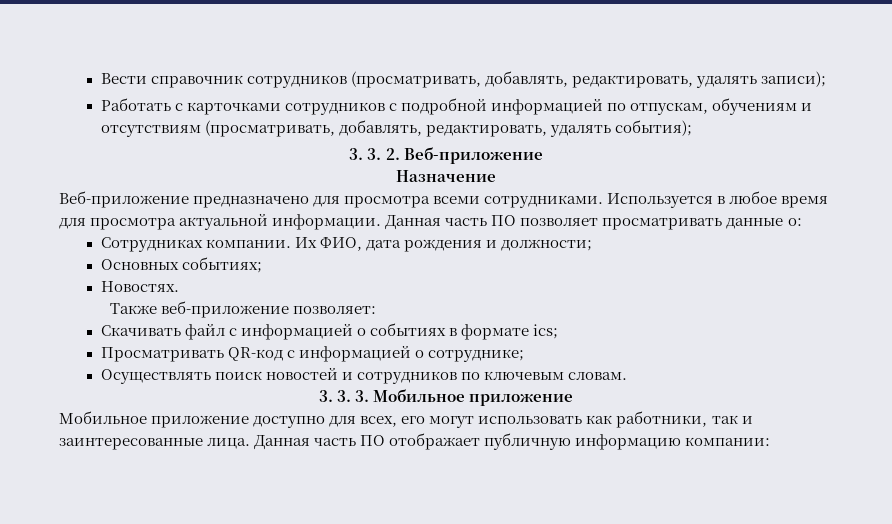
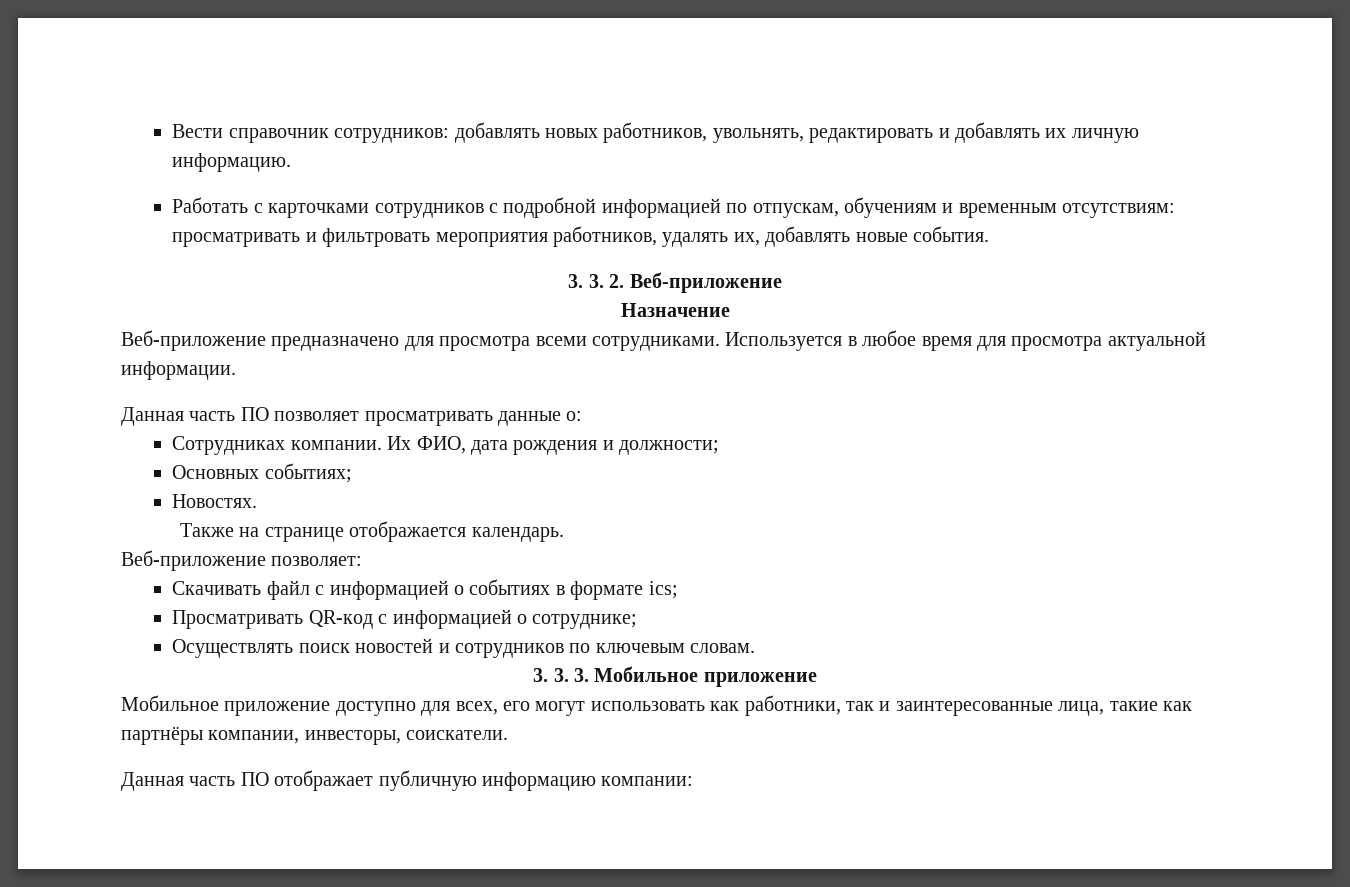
[246,71,827,88] сотрудников (просматривать, добавлять, редактировать, удалять записи); -> [334,122,1139,143] [172,153,292,172] сотрудников: добавлять новых работников, увольнять, редактировать и добавлять их личную информацию.
[100,120,693,137] отсутствиям (просматривать, добавлять, редактировать, удалять события); -> [958,203,1176,218] [172,226,990,247] временным отсутствиям: просматривать и фильтровать мероприятия работников, удалять их, добавлять новые события.
(382, 222) none -> (236, 370) //
[160,301,289,318] веб-приложение -> [239,521,564,542] [121,550,266,571] на странице отображается календарь. // Веб-приложение
[207,438,251,449] лица. -> [1058,701,1192,716] [121,726,509,745] лица, такие как партнёры компании, инвесторы, соискатели. //

